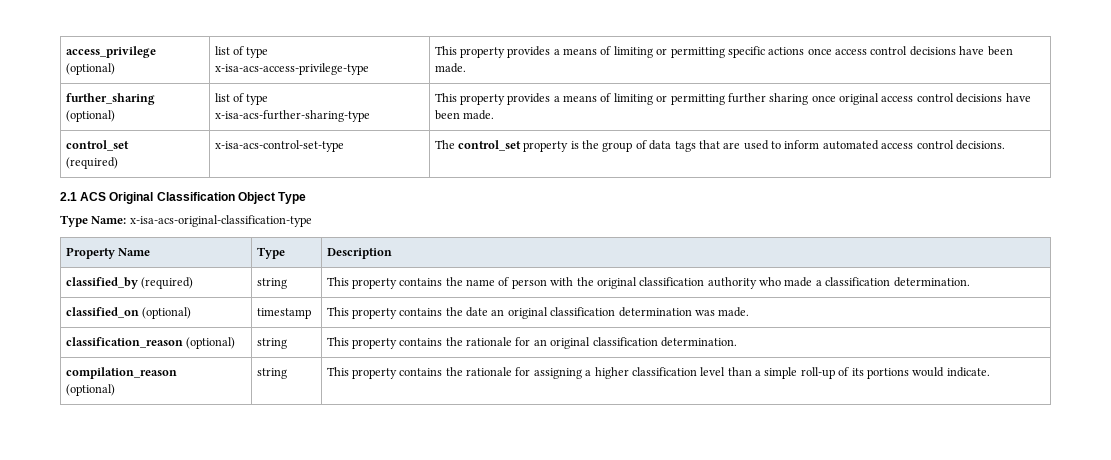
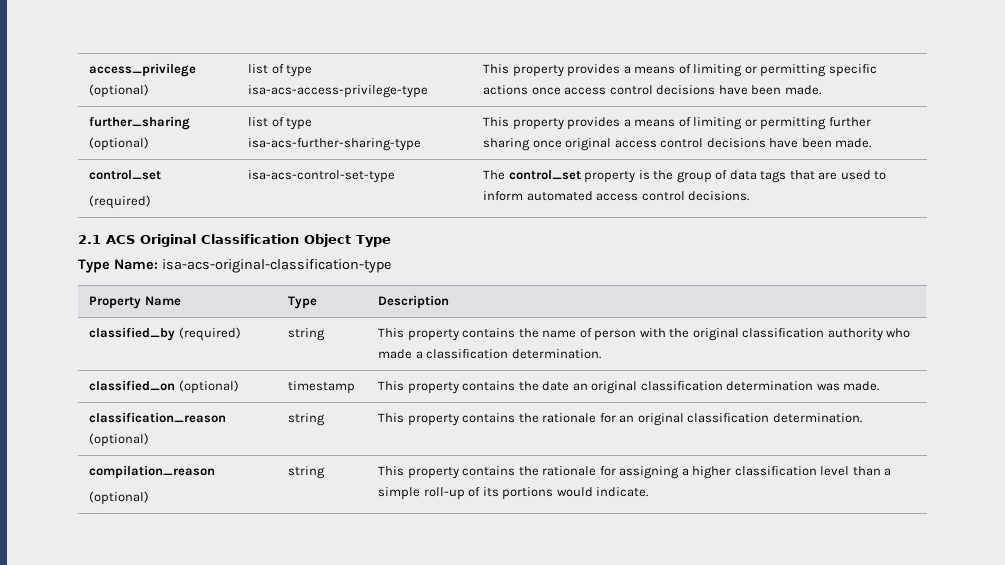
[214,63,369,75] x-isa-acs-access-privilege-type -> [248,85,429,98] isa-acs-access-privilege-type
[214,110,370,122] x-isa-acs-further-sharing-type -> [248,138,422,151] isa-acs-further-sharing-type
[214,140,344,152] x-isa-acs-control-set-type -> [248,170,396,183] isa-acs-control-set-type
[129,215,312,227] x-isa-acs-original-classification-type -> [161,259,391,273] isa-acs-original-classification-type

